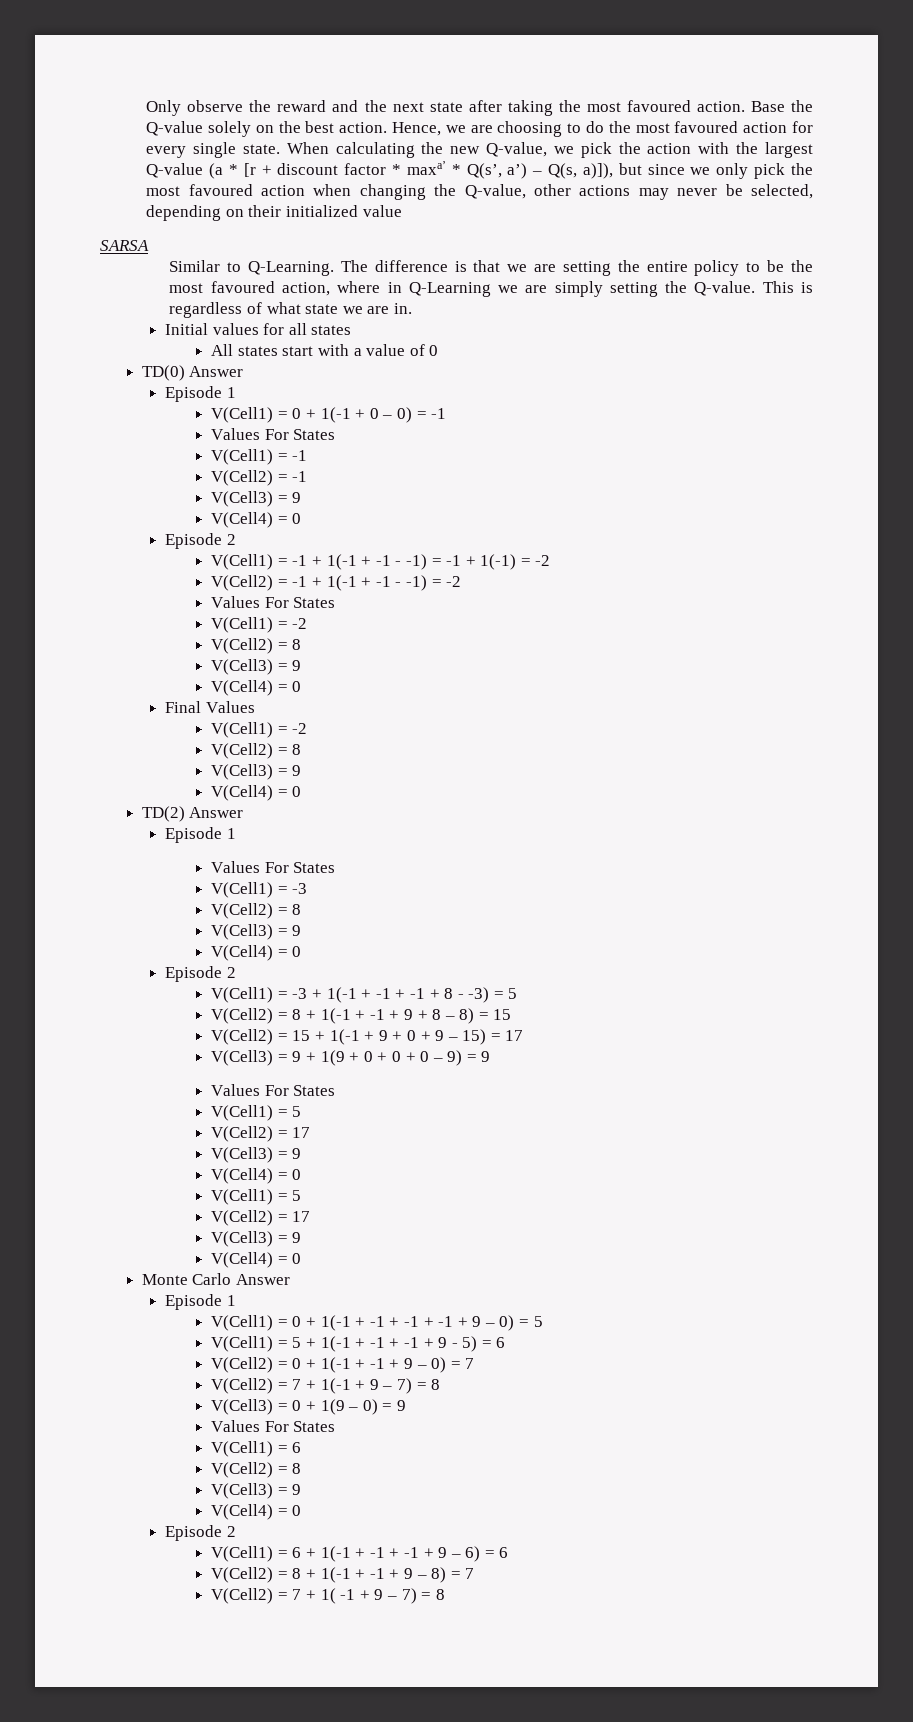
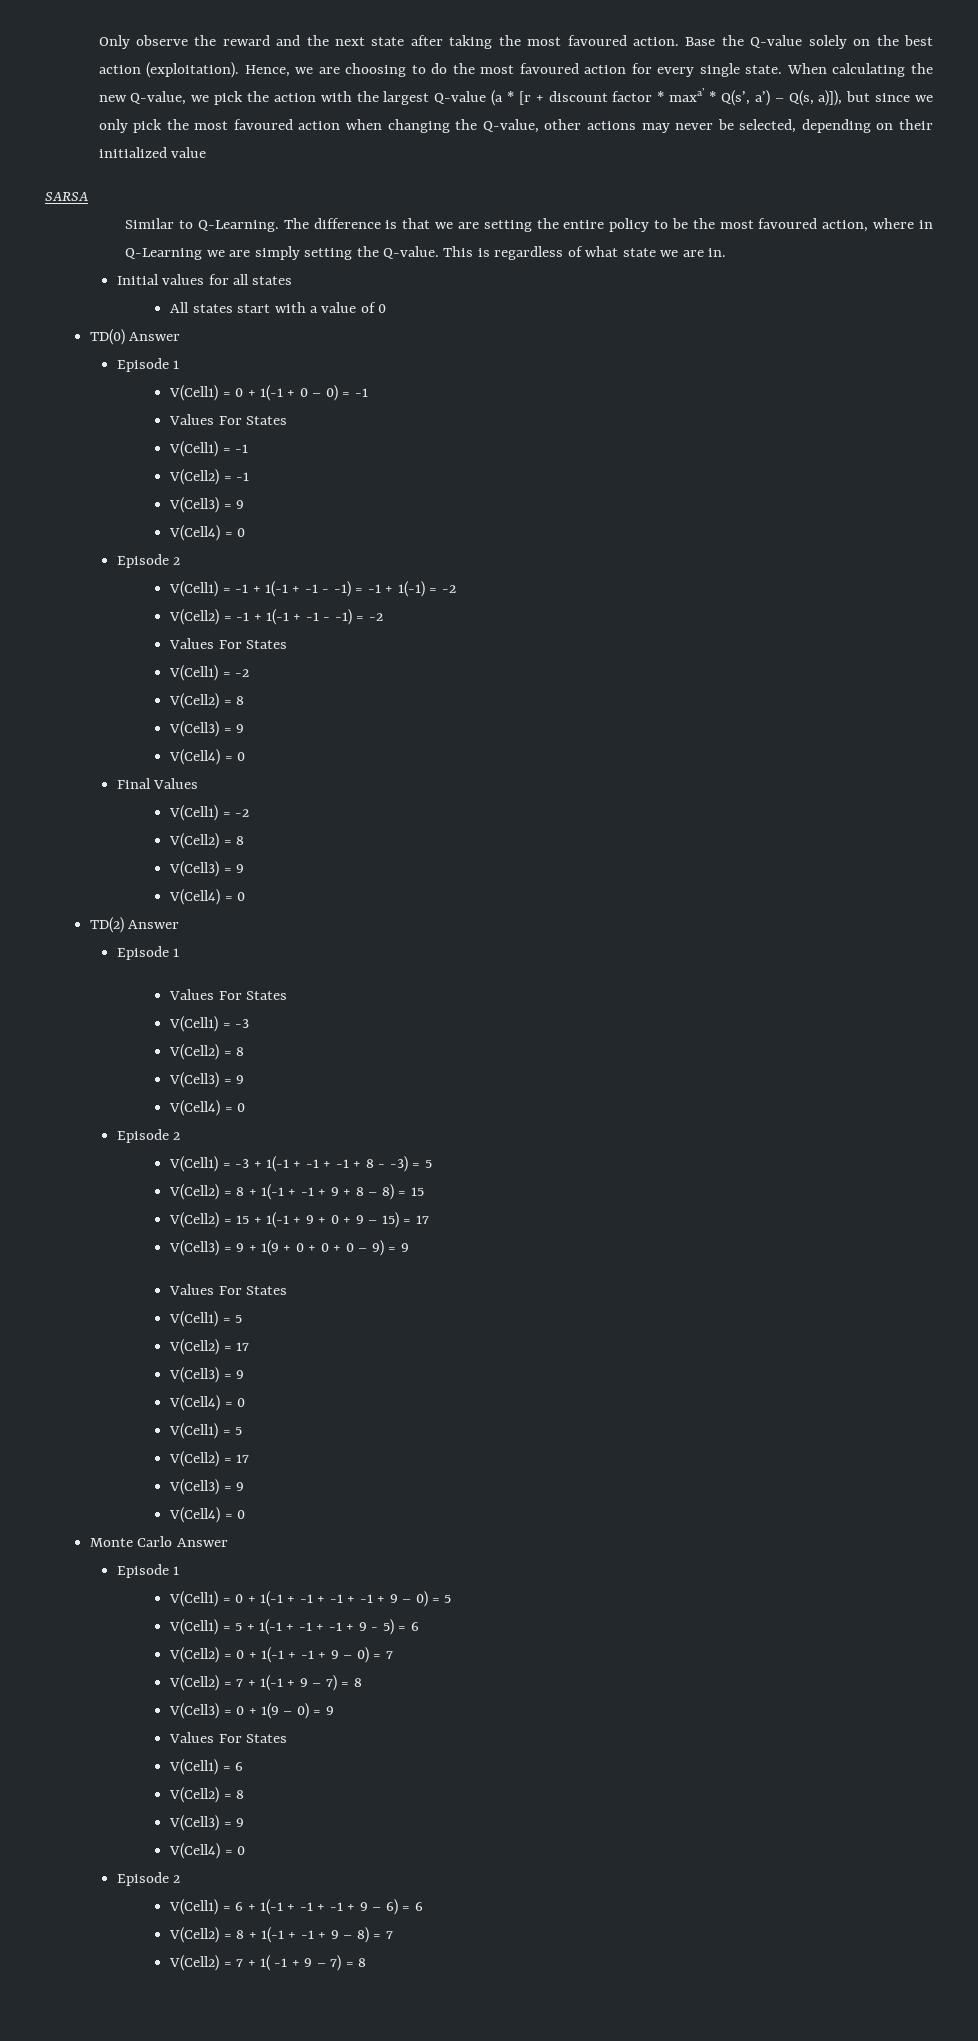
[339,122,388,133] action. -> [98,62,240,78] action (exploitation).

